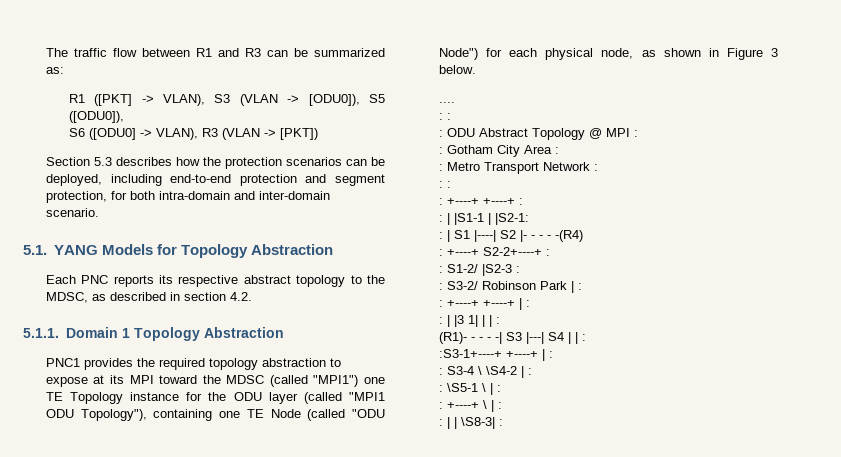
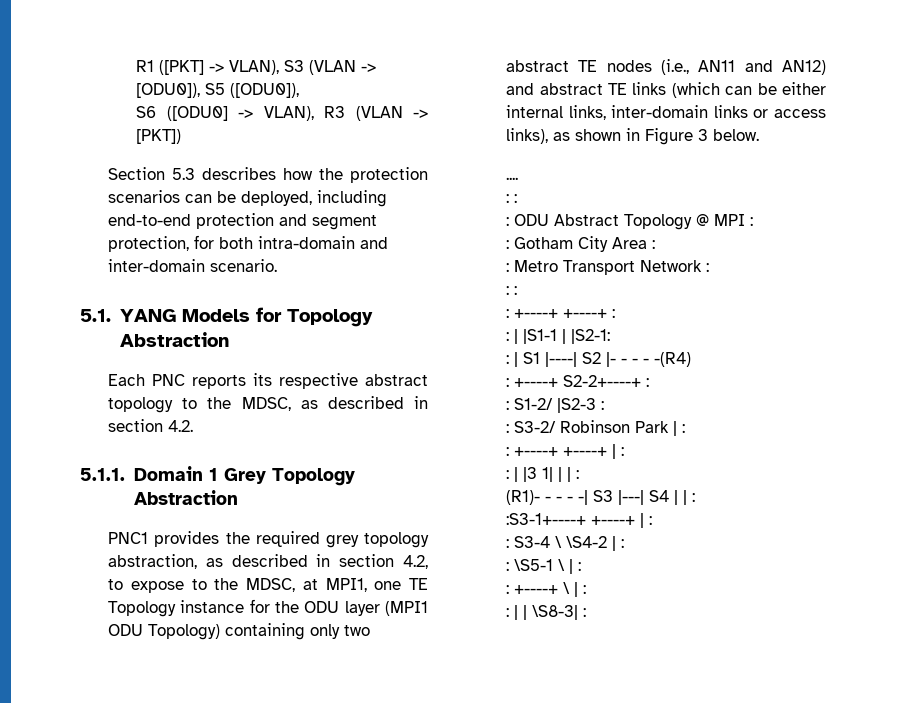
[45,48,385,57] [45,67,64,74] The traffic flow between R1 and R3 can be summarized as: // -> (136, 66) none
(130, 333) none -> [223,468,266,484] Grey
[208,358,341,370] [45,375,359,387] topology abstraction to expose at its MPI toward the MDSC (called "MPI1") -> [325,532,430,548] [108,554,428,569] [108,578,367,593] grey topology abstraction, as described in section 4.2, to expose to the MDSC, at MPI1,
[303,392,385,404] [45,409,386,421] [438,48,634,60] (called "MPI1 ODU Topology"), containing one TE Node (called "ODU Node") for each physical node, -> [385,601,428,616] [108,623,371,640] [506,59,826,75] [506,82,826,98] [506,105,826,120] [506,128,549,144] (MPI1 ODU Topology) containing only two abstract TE nodes (i.e., AN11 and AN12) and abstract TE links (which can be either internal links, inter-domain links or access links),

